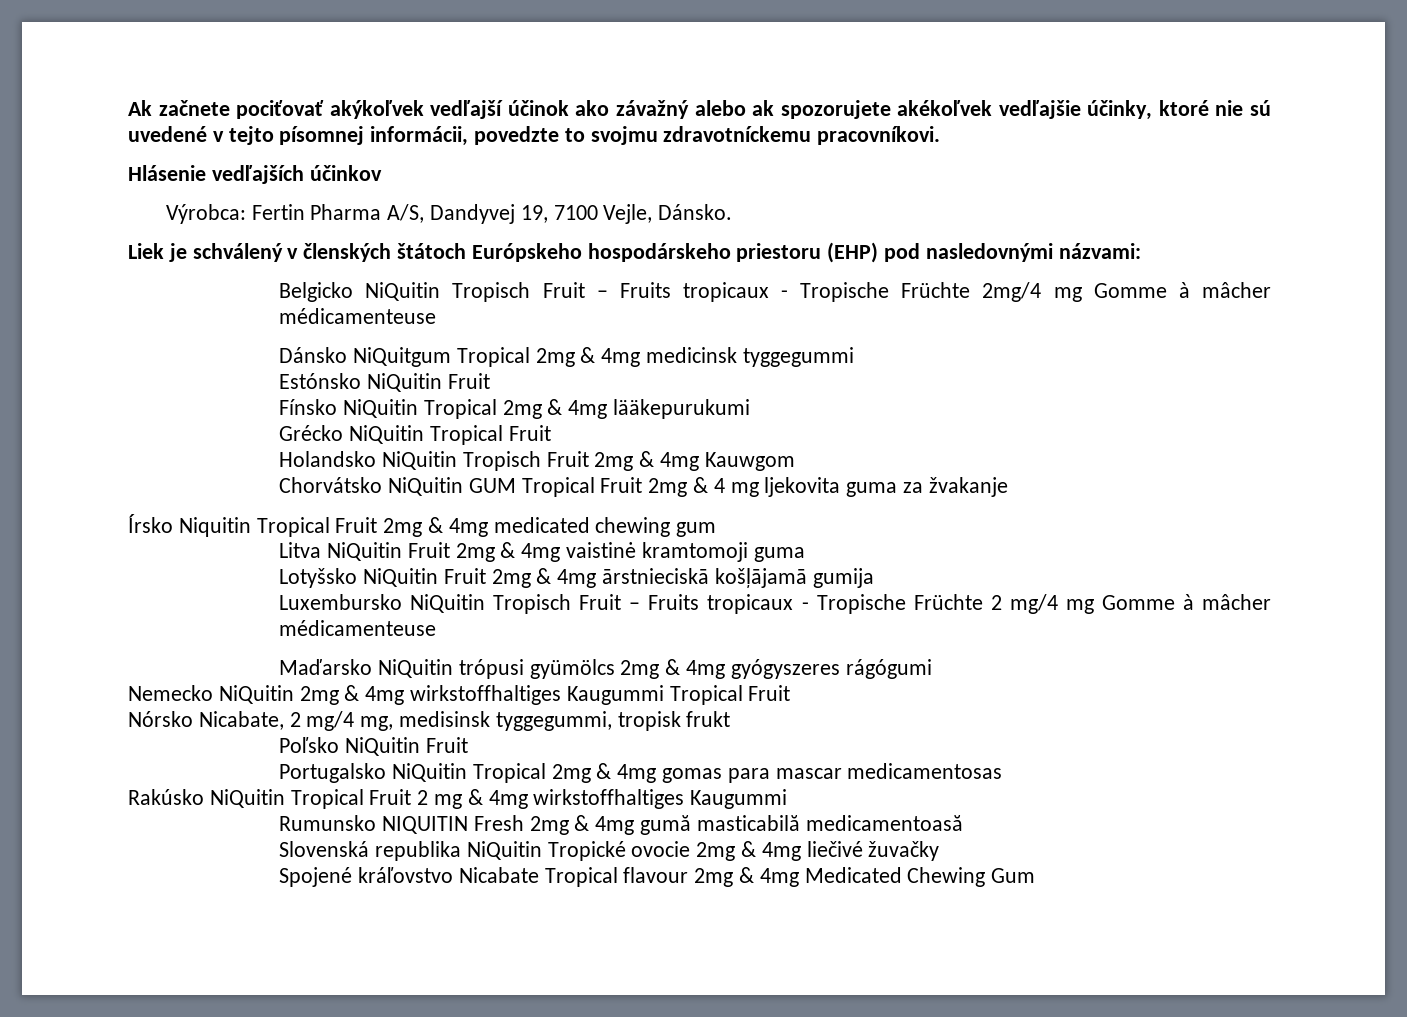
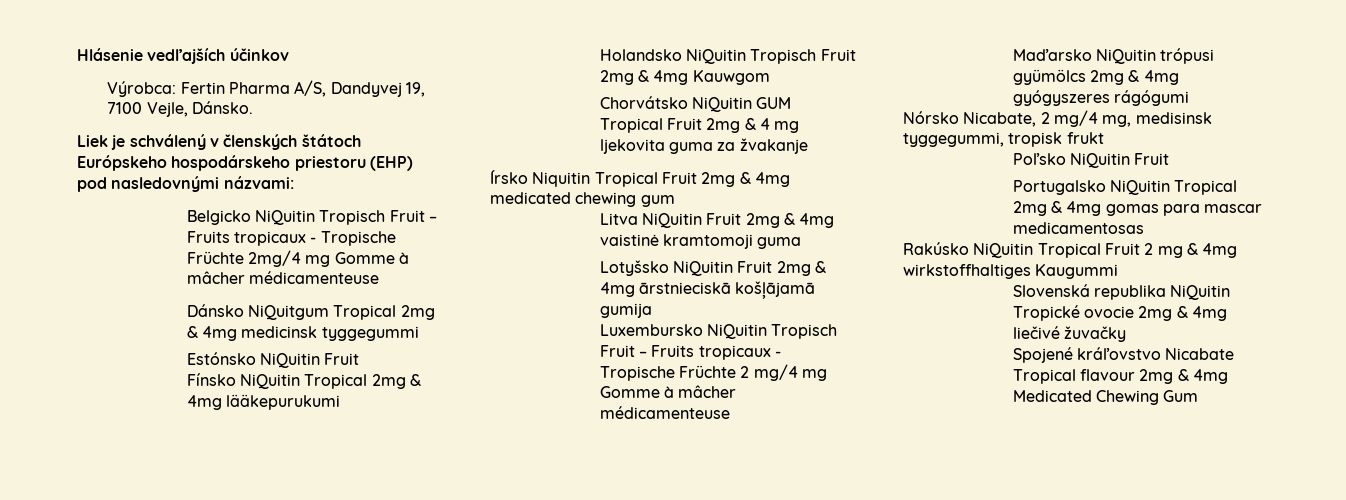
[128,100,1271,120] [128,126,941,146] Ak začnete pociťovať akýkoľvek vedľajší účinok ako závažný alebo ak spozorujete akékoľvek vedľajšie účinky, ktoré nie sú uvedené v tejto písomnej informácii, povedzte to svojmu zdravotníckemu pracovníkovi. // -> (77, 54) none
[279,425,551,445] // Grécko NiQuitin Tropical Fruit -> (341, 402) none
[128,685,791,705] // Nemecko NiQuitin 2mg & 4mg wirkstoffhaltiges Kaugummi Tropical Fruit -> (1190, 98) none
[279,815,963,835] // Rumunsko NIQUITIN Fresh 2mg & 4mg gumă masticabilă medicamentoasă -> (1119, 271) none

